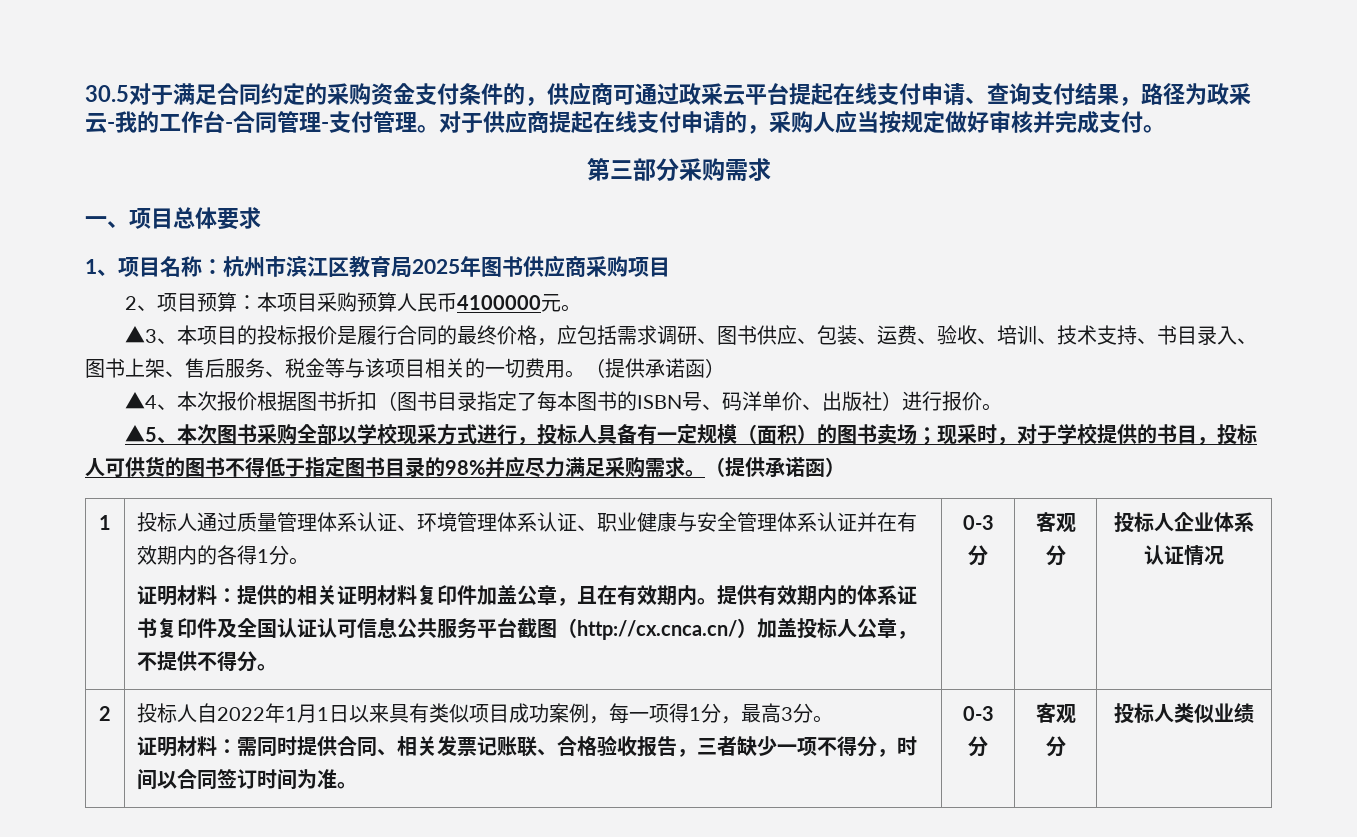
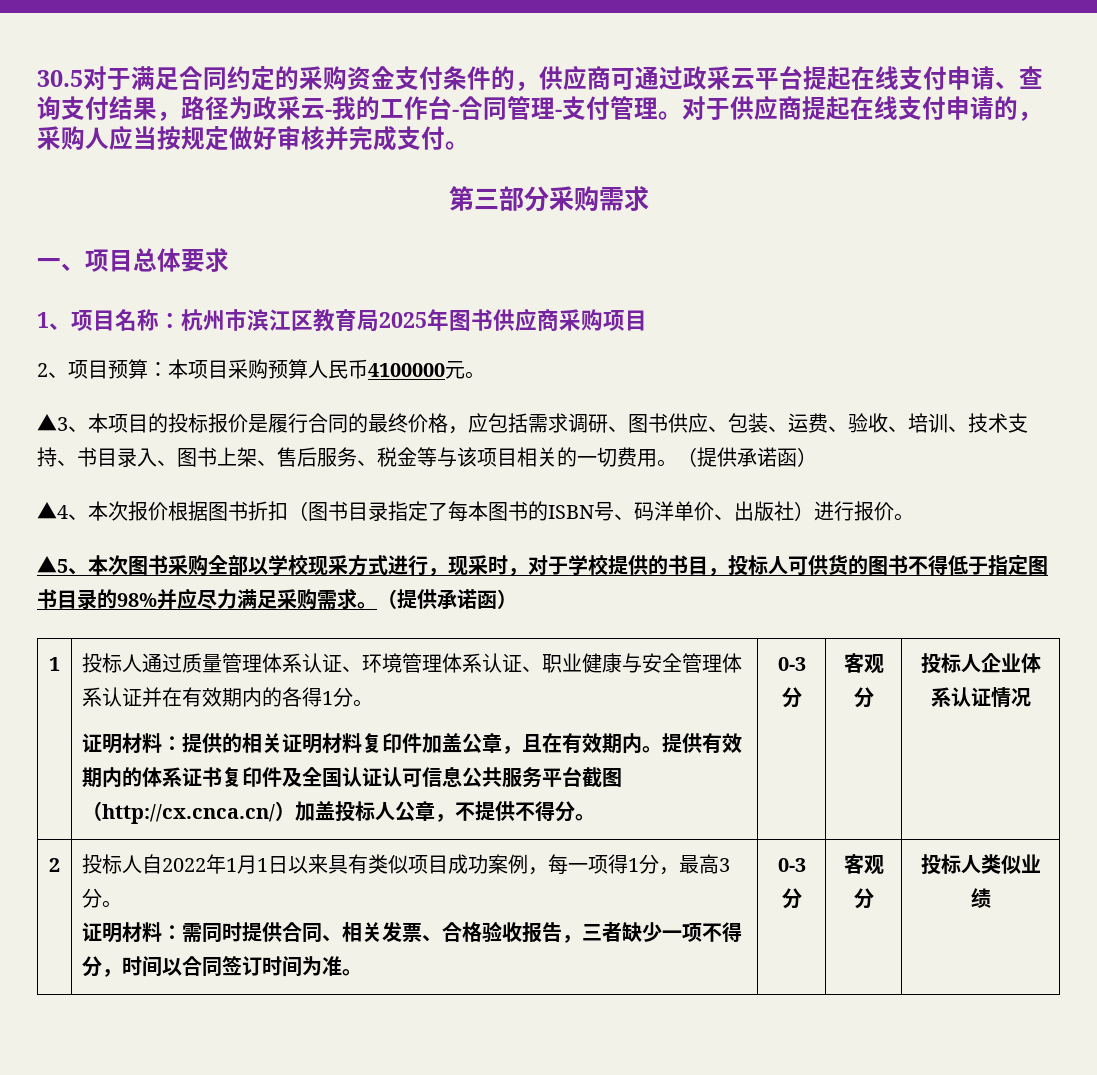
[537,424,938,445] 投标人具备有一定规模（面积）的图书卖场； -> (448, 572) none
[477,736,538,757] 记账联 -> (423, 932) none

